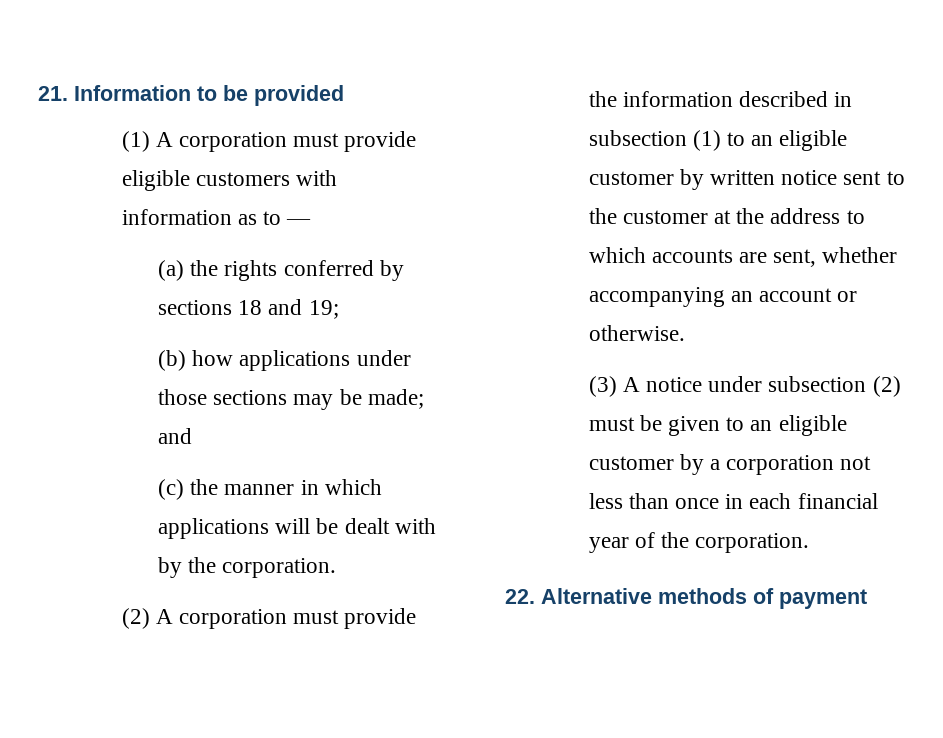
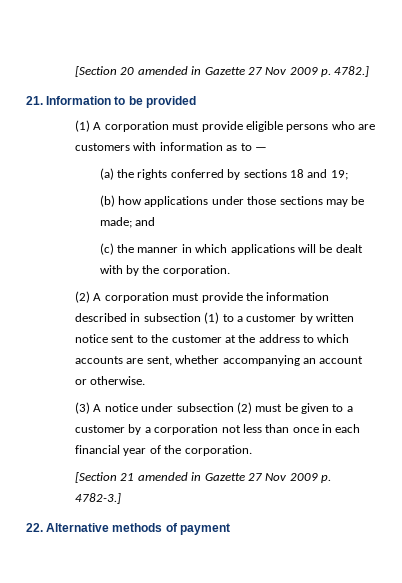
(38, 93) none -> [75,66,370,77] [Section 20 amended in Gazette 27 Nov 2009 p. 4782.] //
(190, 180) none -> [286,121,376,132] persons who are
[751,130,848,151] an eligible -> [236,316,243,322] a
[750,415,847,436] an eligible -> [346,406,353,412] a
(810, 543) none -> [75,472,332,483] [75,493,122,504] // [Section 21 amended in Gazette 27 Nov 2009 p. 4782-3.]

